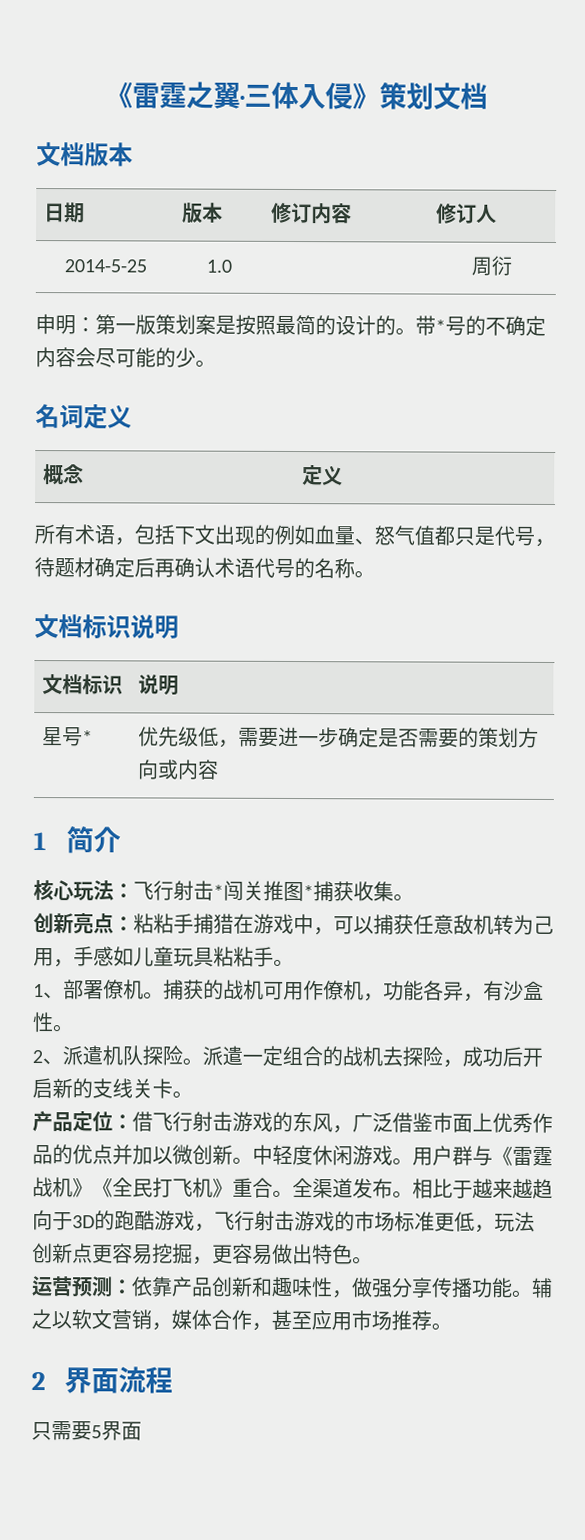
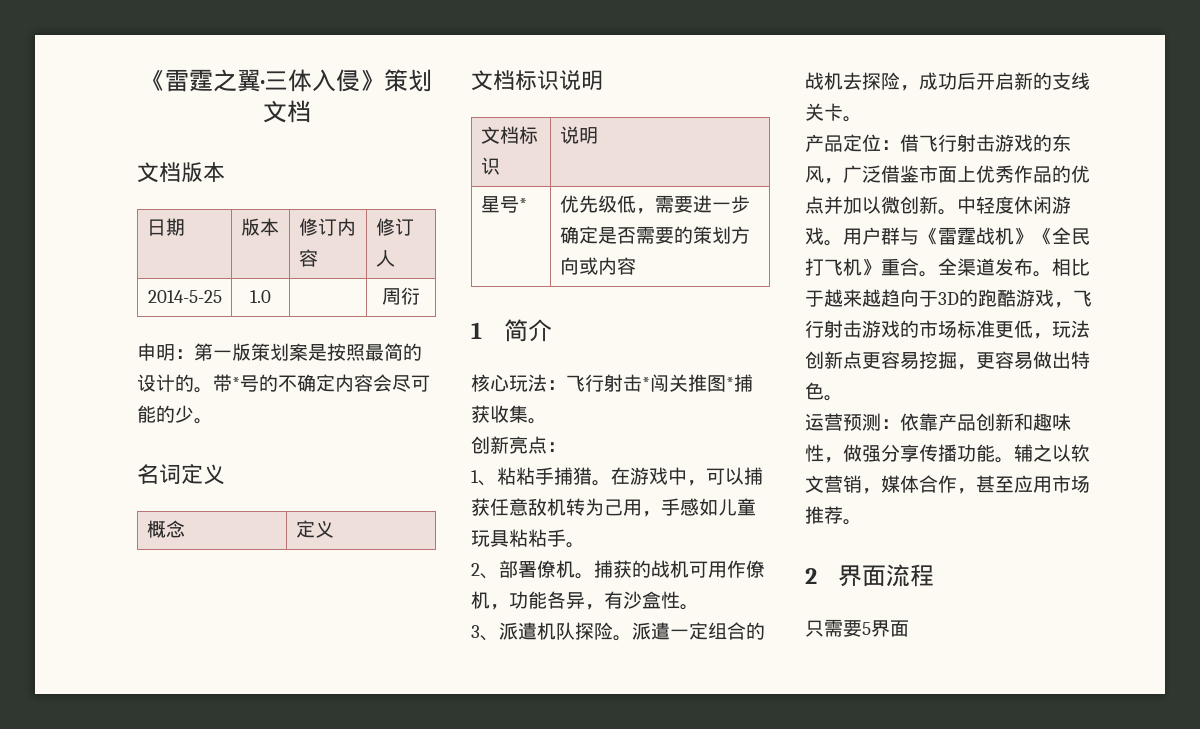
[34,524,555,548] [34,557,375,579] // 所有术语，包括下文出现的例如血量、怒气值都只是代号，待题材确定后再确认术语代号的名称。 -> (334, 529) none
(134, 924) none -> [471,470,497,486] // 1、
(234, 923) none -> [592,480,611,486] 。
[33,984,44,998] 1 -> [471,563,480,576] 2
[32,1050,43,1064] 2 -> [471,625,480,638] 3

